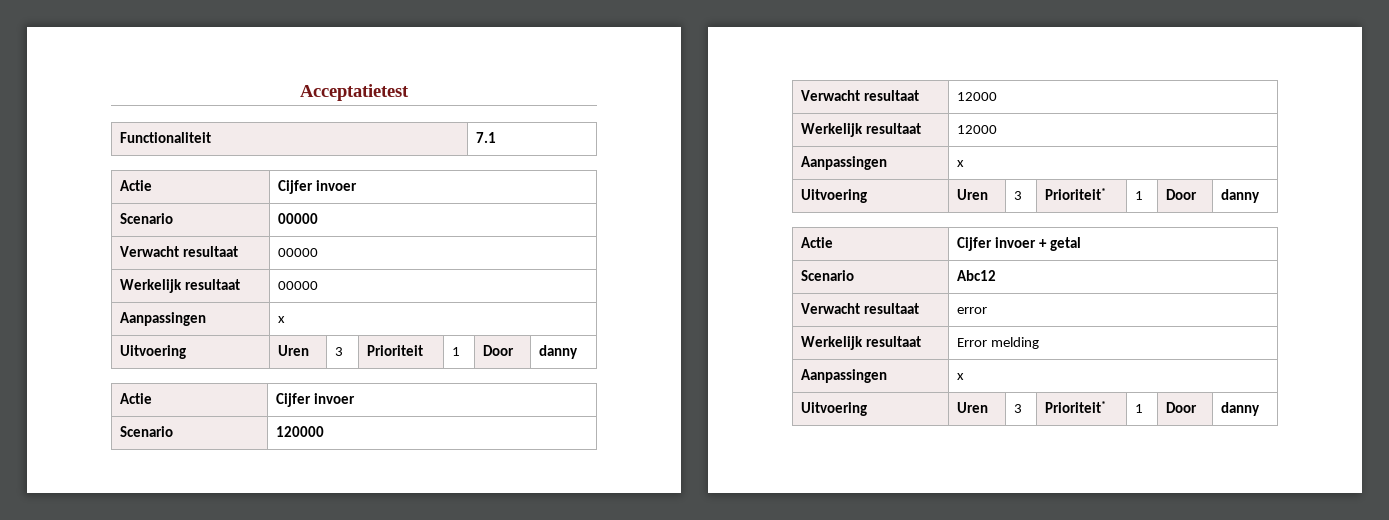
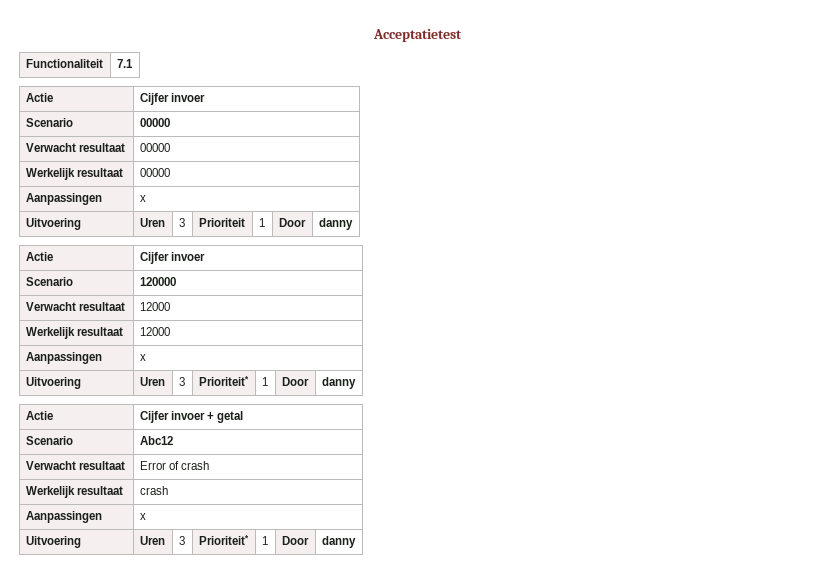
[957,307,988,314] [801,336,922,350] [957,337,1040,349] error // Werkelijk resultaat | Error melding -> [139,461,209,470] [25,486,123,498] [139,486,168,495] Error of crash // Werkelijk resultaat | crash

